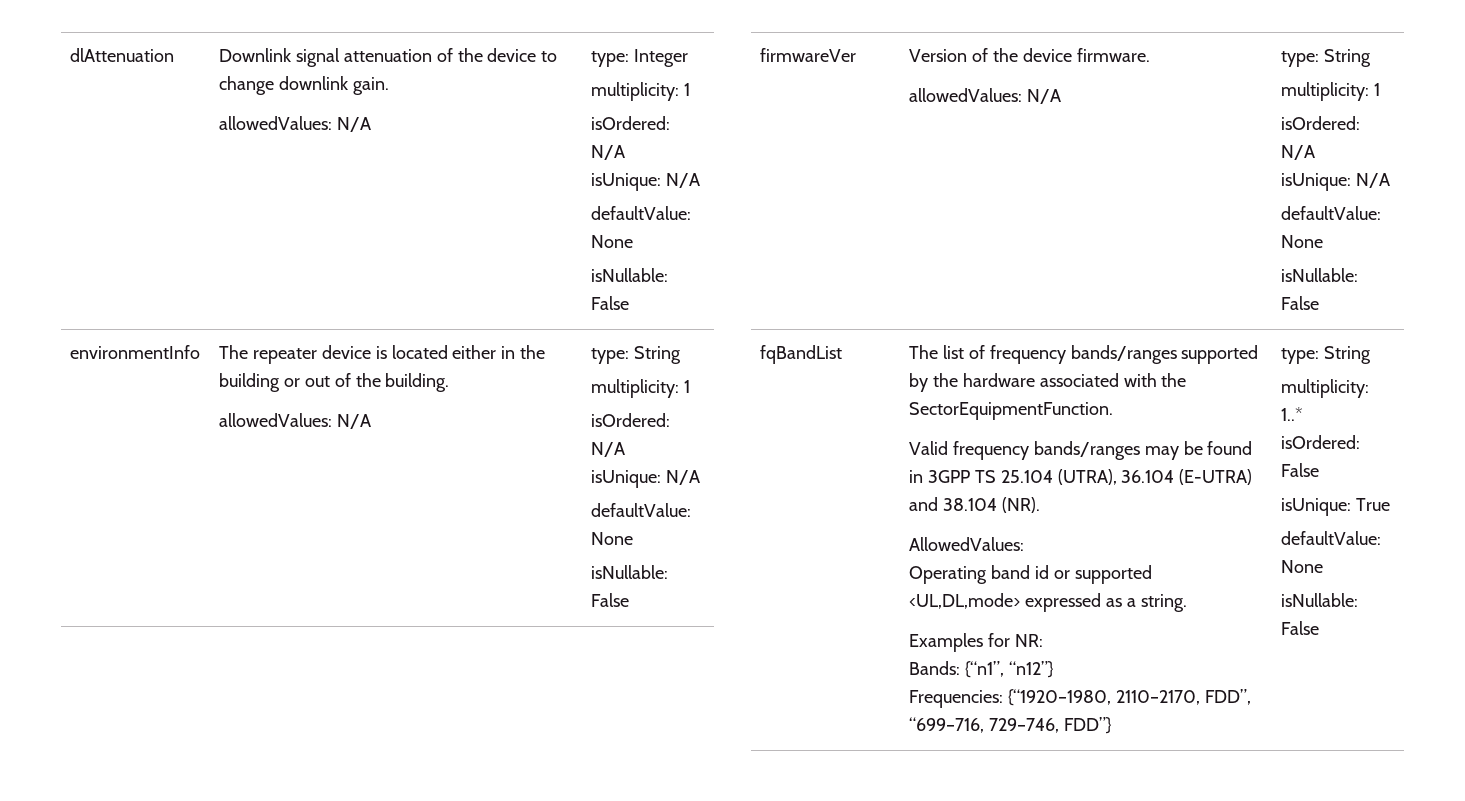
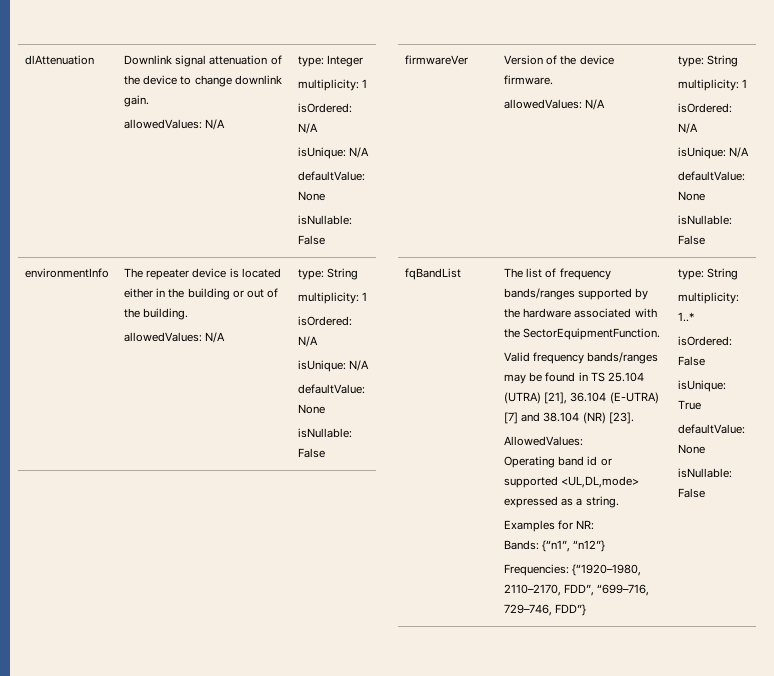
[927,470,970,483] 3GPP -> (588, 376) none
[1057,469,1117,485] (UTRA), -> [504,392,568,404] (UTRA) [21],
(1253, 477) none -> [504,412,519,424] [7]
[1001,497,1040,513] (NR). -> [582,412,634,424] (NR) [23].

